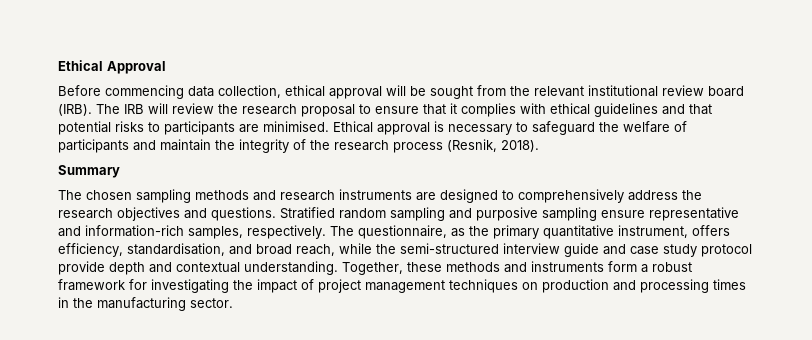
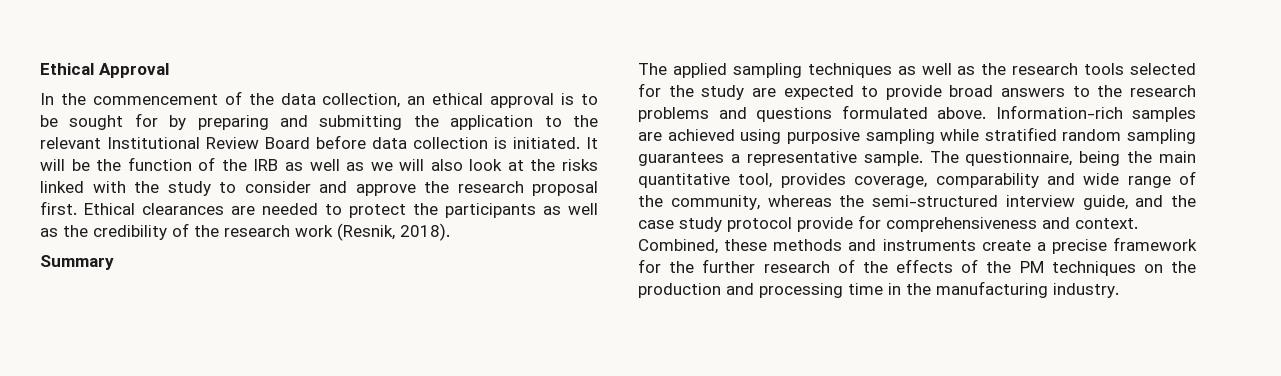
[58,85,184,99] Before commencing -> [40,91,274,105] In the commencement of the
(281, 91) none -> [407,96,426,105] an
[386,85,744,99] [58,103,712,117] [58,121,687,135] [58,139,289,153] will be sought from the relevant institutional review board (IRB). The IRB will review the research proposal to ensure that it complies with ethical guidelines and that potential risks to participants are minimised. Ethical approval is necessary to safeguard the welfare of participants and maintain the integrity -> [561,93,598,105] [40,113,598,130] [40,135,598,149] [40,157,598,171] [40,181,598,196] [40,201,598,218] [40,225,167,240] is to be sought for by preparing and submitting the application to the relevant Institutional Review Board before data collection is initiated. It will be the function of the IRB as well as we will also look at the risks linked with the study to consider and approve the research proposal first. Ethical clearances are needed to protect the participants as well as the credibility
[393,142,443,153] process -> [295,225,333,237] work
[86,189,702,203] [58,207,739,221] [58,225,730,239] [58,243,752,257] [58,261,692,275] [58,279,445,293] chosen sampling methods and research instruments are designed to comprehensively address the research objectives and questions. Stratified random sampling and purposive sampling ensure representative and information-rich samples, respectively. The questionnaire, as the primary quantitative instrument, offers efficiency, standardisation, and broad reach, while the semi-structured interview guide and case study protocol provide depth and contextual understanding. Together, these methods and instruments form a robust framework for investigating the impact of project management -> [672,63,1196,78] [638,83,1196,100] [638,105,1196,122] [638,127,1196,144] [638,151,1196,166] [638,171,1196,188] [638,195,1196,210] [638,215,1138,232] [638,237,1197,254] [638,259,1044,273] applied sampling techniques as well as the research tools selected for the study are expected to provide broad answers to the research problems and questions formulated above. Information-rich samples are achieved using purposive sampling while stratified random sampling guarantees a representative sample. The questionnaire, being the main quantitative tool, provides coverage, comparability and wide range of the community, whereas the semi-structured interview guide, and the case study protocol provide for comprehensiveness and context. Combined, these methods and instruments create a precise framework for the further research of the effects of the PM
(538, 286) none -> [1171,261,1196,273] the
[713,279,746,290] times -> [848,283,883,295] time
[190,298,233,308] sector. -> [1053,283,1119,298] industry.

